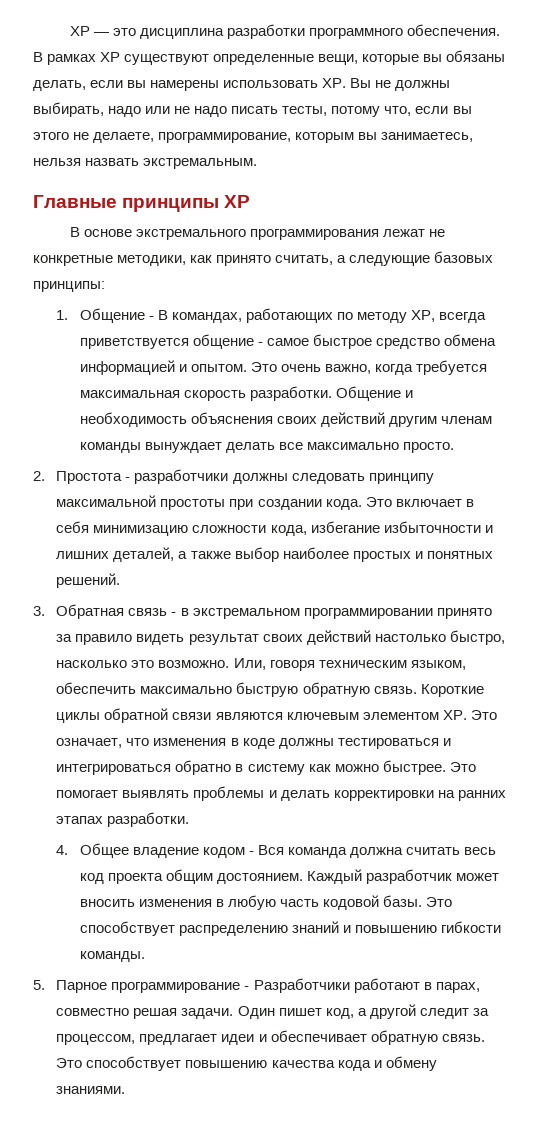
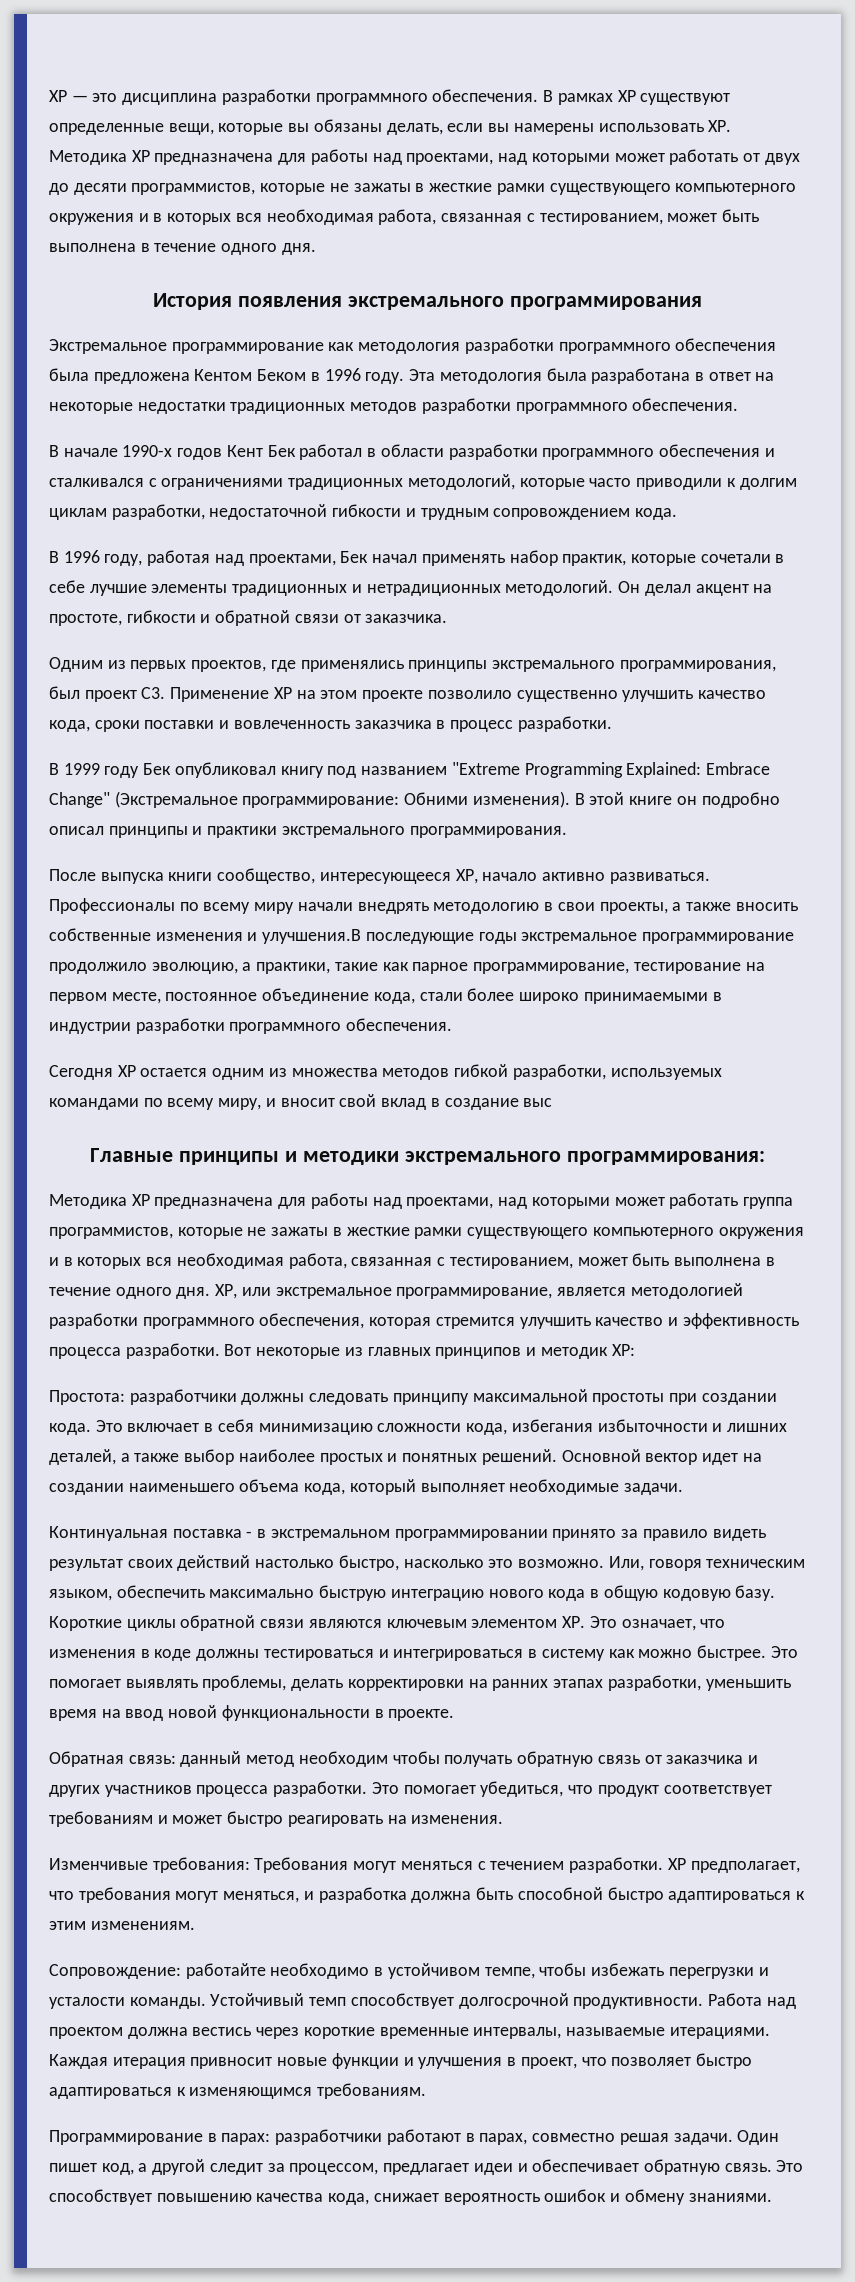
[350,78,451,91] [33,102,472,117] [33,132,474,143] [33,158,258,169] [33,195,251,212] [70,227,446,240] [33,251,494,266] [33,281,105,292] [56,308,487,323] [79,334,497,349] [79,360,488,375] [79,386,413,401] [79,412,493,427] [79,442,455,453] [33,471,131,484] Вы не должны выбирать, надо или не надо писать тесты, потому что, если вы этого не делаете, программирование, которым вы занимаетесь, нельзя назвать экстремальным. // Главные принципы XP // В основе экстремального программирования лежат не конкретные методики, как принято считать, а следующие базовых принципы: // 1. Общение - В командах, работающих по методу XP, всегда приветствуется общение - самое быстрое средство обмена информацией и опытом. Это очень важно, когда требуется максимальная скорость разработки. Общение и необходимость объяснения своих действий другим членам команды вынуждает делать все максимально просто. // 2. Простота - -> [49,149,800,165] [49,183,797,195] [49,209,759,225] [49,243,316,255] [153,293,702,310] [49,338,777,354] [49,368,775,384] [49,398,739,414] [49,444,775,460] [49,474,797,490] [49,504,678,520] [49,550,785,566] [49,580,773,596] [49,610,448,626] [49,657,776,672] [49,686,766,702] [49,716,612,732] [49,762,770,778] [49,791,780,808] [49,826,567,838] [49,868,710,884] [49,898,798,914] [49,928,795,944] [49,962,765,974] [49,988,722,1004] [49,1018,453,1034] [49,1064,722,1080] [49,1094,553,1110] [90,1148,765,1165] [49,1193,793,1209] [49,1227,804,1239] [49,1253,775,1269] [49,1283,743,1299] [49,1313,799,1329] [49,1343,635,1359] [49,1390,125,1405] Методика ХР предназначена для работы над проектами, над которыми может работать от двух до десяти программистов, которые не зажаты в жесткие рамки существующего компьютерного окружения и в которых вся необходимая работа, связанная с тестированием, может быть выполнена в течение одного дня. // История появления экстремального программирования // Экстремальное программирование как методология разработки программного обеспечения была предложена Кентом Беком в 1996 году. Эта методология была разработана в ответ на некоторые недостатки традиционных методов разработки программного обеспечения. // В начале 1990-х годов Кент Бек работал в области разработки программного обеспечения и сталкивался с ограничениями традиционных методологий, которые часто приводили к долгим циклам разработки, недостаточной гибкости и трудным сопровождением кода. // В 1996 году, работая над проектами, Бек начал применять набор практик, которые сочетали в себе лучшие элементы традиционных и нетрадиционных методологий. Он делал акцент на простоте, гибкости и обратной связи от заказчика. // Одним из первых проектов, где применялись принципы экстремального программирования, был проект C3. Применение XP на этом проекте позволило существенно улучшить качество кода, сроки поставки и вовлеченность заказчика в процесс разработки. // В 1999 году Бек опубликовал книгу под названием "Extreme Programming Explained: Embrace Change" (Экстремальное программирование: Обними изменения). В этой книге он подробно описал принципы и практики экстремального программирования. // После выпуска книги сообщество, интересующееся XP, начало активно развиваться. Профессионалы по всему миру начали внедрять методологию в свои проекты, а также вносить собственные изменения и улучшения.В последующие годы экстремальное программирование продолжило эволюцию, а практики, такие как парное программирование, тестирование на первом месте, постоянное объединение кода, стали более широко принимаемыми в индустрии разработки программного обеспечения. // Сегодня XP остается одним из множества методов гибкой разработки, используемых командами по всему миру, и вносит свой вклад в создание выс // Главные принципы и методики экстремального программирования: // Методика ХР предназначена для работы над проектами, над которыми может работать группа программистов, которые не зажаты в жесткие рамки существующего компьютерного окружения и в которых вся необходимая работа, связанная с тестированием, может быть выполнена в течение одного дня. XP, или экстремальное программирование, является методологией разработки программного обеспечения, которая стремится улучшить качество и эффективность процесса разработки. Вот некоторые из главных принципов и методик XP: // Простота:
[310,521,380,533] избегание -> [511,1419,593,1432] избегания
[33,604,168,619] // 3. Обратная связь -> [561,1449,762,1465] [49,1479,684,1495] [49,1526,242,1541] Основной вектор идет на создании наименьшего объема кода, который выполняет необходимые задачи. // Континуальная поставка
[302,682,417,697] обратную связь. -> [390,1585,776,1601] интеграцию нового кода в общую кодовую базу.
[175,760,232,775] обратно -> (524, 1655) none
[193,786,277,801] проблемы и -> [202,1675,287,1691] проблемы,
[107,812,190,827] [56,843,497,858] [79,869,500,884] [79,895,453,910] [79,921,502,936] [79,951,145,962] [33,978,350,993] разработки. // 4. Общее владение кодом - Вся команда должна считать весь код проекта общим достоянием. Каждый разработчик может вносить изменения в любую часть кодовой базы. Это способствует распределению знаний и повышению гибкости команды. // 5. Парное программирование - Разработчики -> [607,1675,791,1691] [49,1705,455,1721] [49,1751,758,1767] [49,1781,772,1797] [49,1811,504,1827] [49,1857,800,1873] [49,1887,805,1903] [49,1921,195,1930] [49,1963,769,1979] [49,1993,796,2009] [49,2027,770,2039] [49,2053,752,2069] [49,2083,427,2099] [49,2129,383,2145] разработки, уменьшить время на ввод новой функциональности в проекте. // Обратная связь: данный метод необходим чтобы получать обратную связь от заказчика и других участников процесса разработки. Это помогает убедиться, что продукт соответствует требованиям и может быстро реагировать на изменения. // Изменчивые требования: Требования могут меняться с течением разработки. XP предполагает, что требования могут меняться, и разработка должна быть способной быстро адаптироваться к этим изменениям. // Сопровождение: работайте необходимо в устойчивом темпе, чтобы избежать перегрузки и усталости команды. Устойчивый темп способствует долгосрочной продуктивности. Работа над проектом должна вестись через короткие временные интервалы, называемые итерациями. Каждая итерация привносит новые функции и улучшения в проект, что позволяет быстро адаптироваться к изменяющимся требованиям. // Программирование в парах: разработчики
[337,1060,371,1071] кода -> [328,2189,607,2205] кода, снижает вероятность ошибок

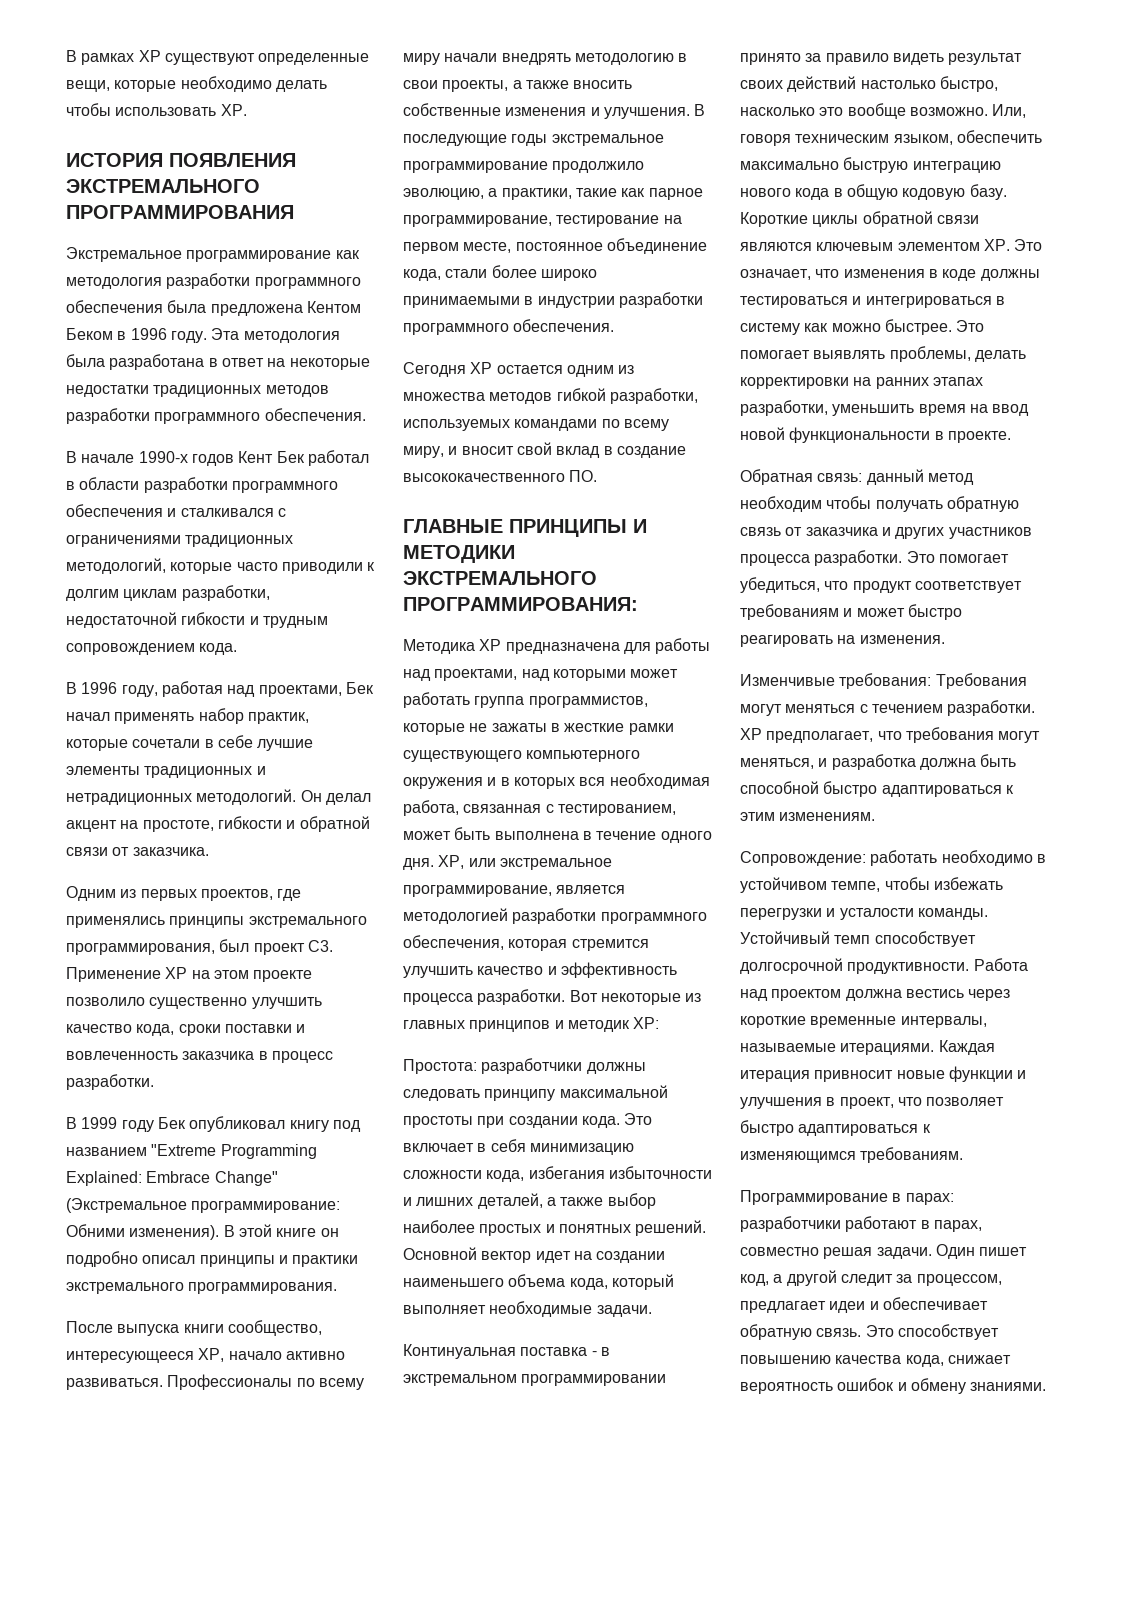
[49,89,539,105] ХР — это дисциплина разработки программного обеспечения. -> (66, 56) none
[288,119,732,135] [49,149,800,165] [49,183,797,195] [49,209,759,225] [49,243,316,255] [153,293,702,310] вы обязаны делать, если вы намерены использовать ХР. Методика ХР предназначена для работы над проектами, над которыми может работать от двух до десяти программистов, которые не зажаты в жесткие рамки существующего компьютерного окружения и в которых вся необходимая работа, связанная с тестированием, может быть выполнена в течение одного дня. // История появления экстремального программирования -> [180,76,327,92] [66,103,247,116] [66,153,296,167] [66,179,260,193] [66,205,294,219] необходимо делать чтобы использовать ХР. // ИСТОРИЯ ПОЯВЛЕНИЯ ЭКСТРЕМАЛЬНОГО ПРОГРАММИРОВАНИЯ
[262,929,362,944] улучшения.В -> [603,104,706,119] улучшения. В
[523,1098,553,1107] [90,1148,765,1165] выс // Главные принципы и методики экстремального программирования: -> [403,470,598,482] [403,519,647,537] [403,545,515,563] [403,571,597,585] [403,597,638,611] высококачественного ПО. // ГЛАВНЫЕ ПРИНЦИПЫ И МЕТОДИКИ ЭКСТРЕМАЛЬНОГО ПРОГРАММИРОВАНИЯ:
(514, 1563) none -> [847,103,906,119] вообще
[185,1963,266,1979] работайте -> [870,850,938,866] работать

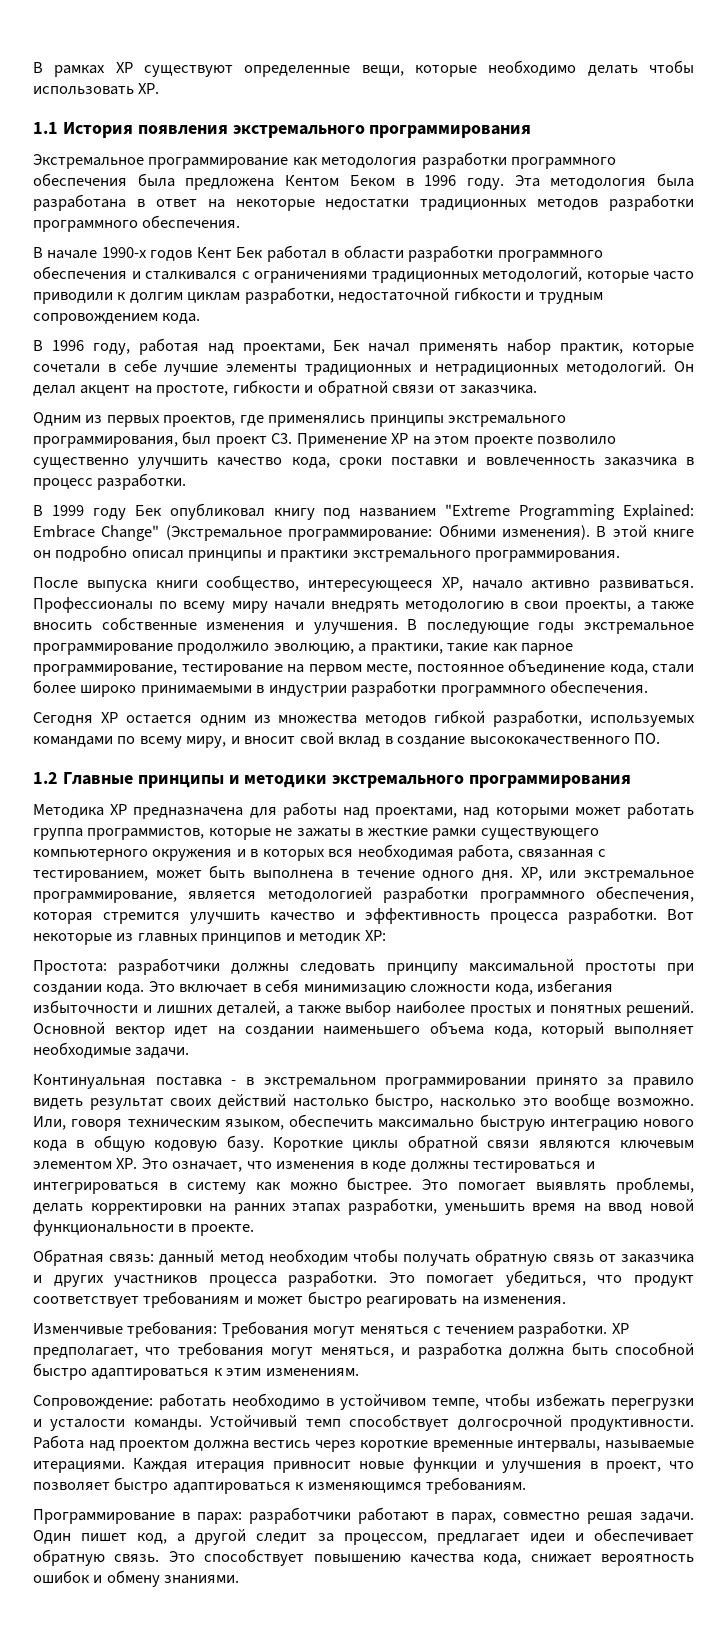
[66,153,296,167] [66,179,260,193] [66,205,294,219] ИСТОРИЯ ПОЯВЛЕНИЯ ЭКСТРЕМАЛЬНОГО ПРОГРАММИРОВАНИЯ -> [33,122,532,138] 1.1 История появления экстремального программирования
[403,519,647,537] [403,545,515,563] [403,571,597,585] [403,597,638,611] ГЛАВНЫЕ ПРИНЦИПЫ И МЕТОДИКИ ЭКСТРЕМАЛЬНОГО ПРОГРАММИРОВАНИЯ: -> [33,772,632,788] 1.2 Главные принципы и методики экстремального программирования

